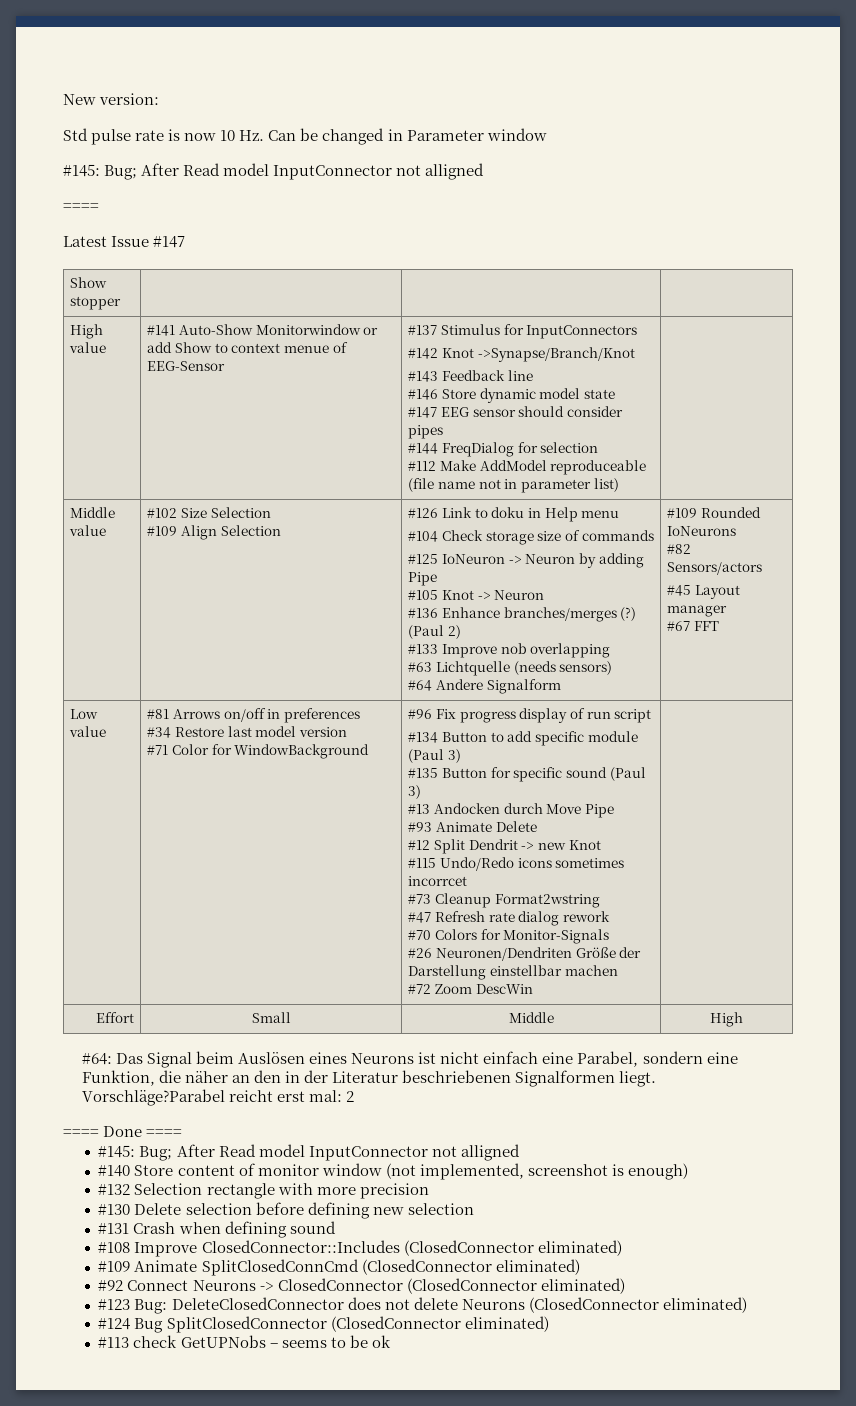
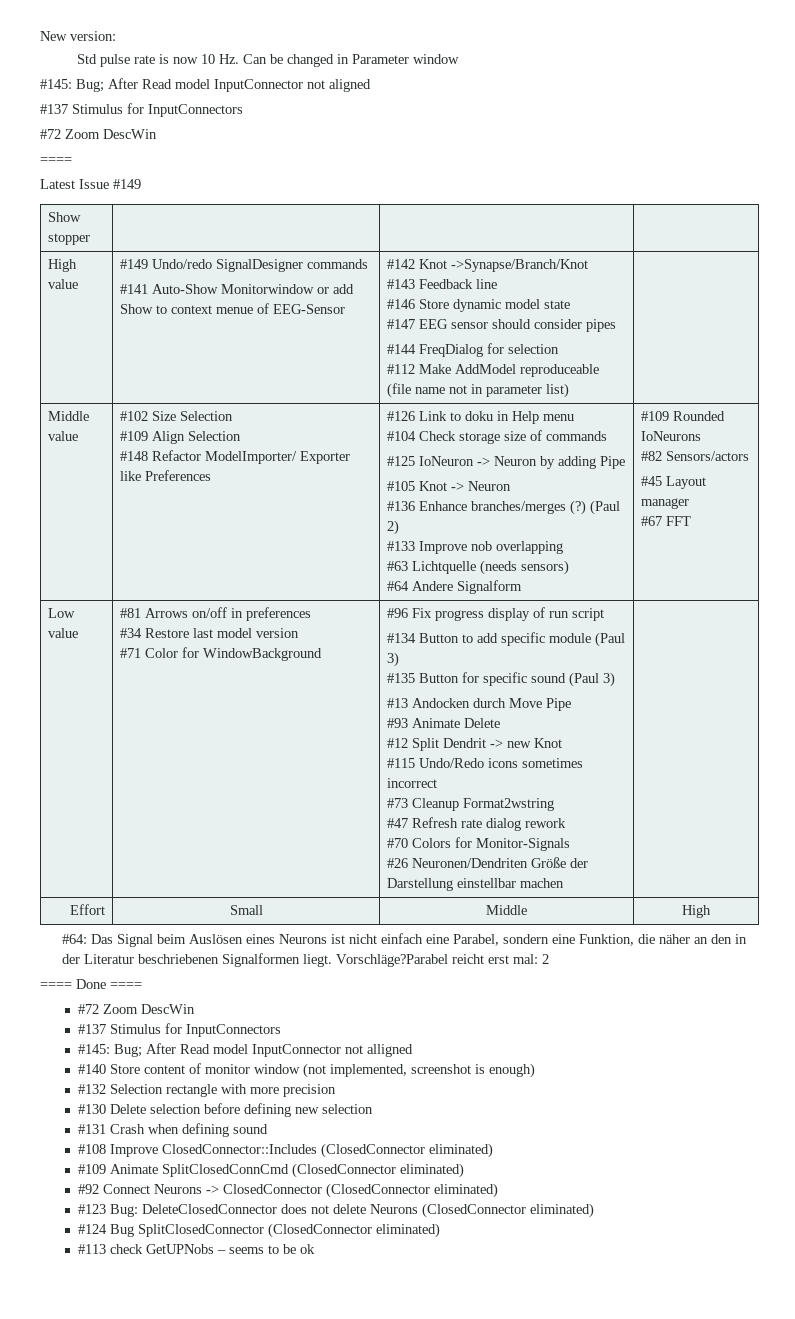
[425,163,485,180] alligned -> [329,79,371,92] [40,103,243,117] [40,129,157,139] aligned // #137 Stimulus for InputConnectors // #72 Zoom DescWin
[153,236,186,248] #147 -> [113,179,141,189] #149
(107, 347) none -> [120,259,369,272] #149 Undo/redo SignalDesigner commands //
[408,324,638,339] #137 Stimulus for InputConnectors // -> (346, 309) none
(281, 530) none -> [120,450,351,464] [120,470,212,481] // #148 Refactor ModelImporter/ Exporter like Preferences
[408,876,468,886] incorrcet -> [387,778,438,788] incorrect
[408,984,533,994] // #72 Zoom DescWin -> (565, 883) none
(183, 1133) none -> [77,1004,195,1014] [77,1023,281,1037] // #72 Zoom DescWin // #137 Stimulus for InputConnectors

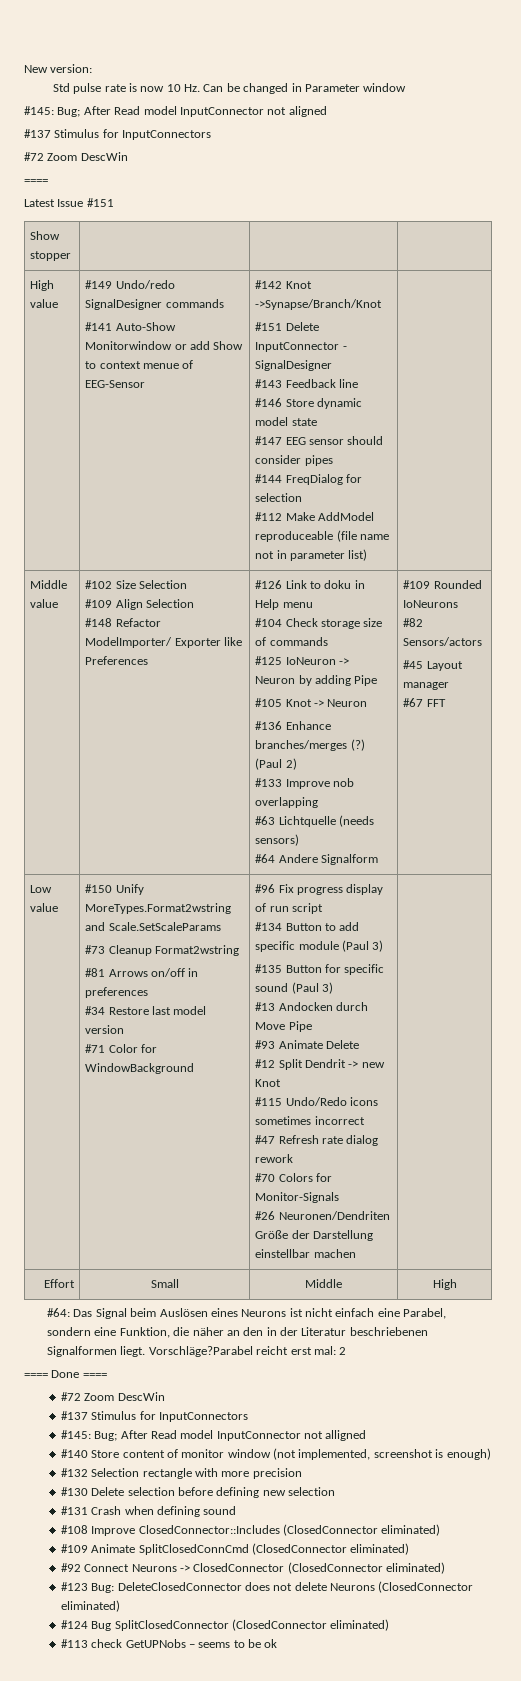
[113,179,141,189] #149 -> [86,198,114,207] #151
(589, 265) none -> [255,322,319,331] [255,342,347,352] [255,360,333,371] // #151 Delete InputConnector - SignalDesigner
(79, 633) none -> [85,884,144,895] [85,903,232,914] [85,922,221,931] [85,945,239,956] #150 Unify MoreTypes.Format2wstring and Scale.SetScaleParams // #73 Cleanup Format2wstring //
[387,798,555,811] // #73 Cleanup Format2wstring -> (365, 1120) none

